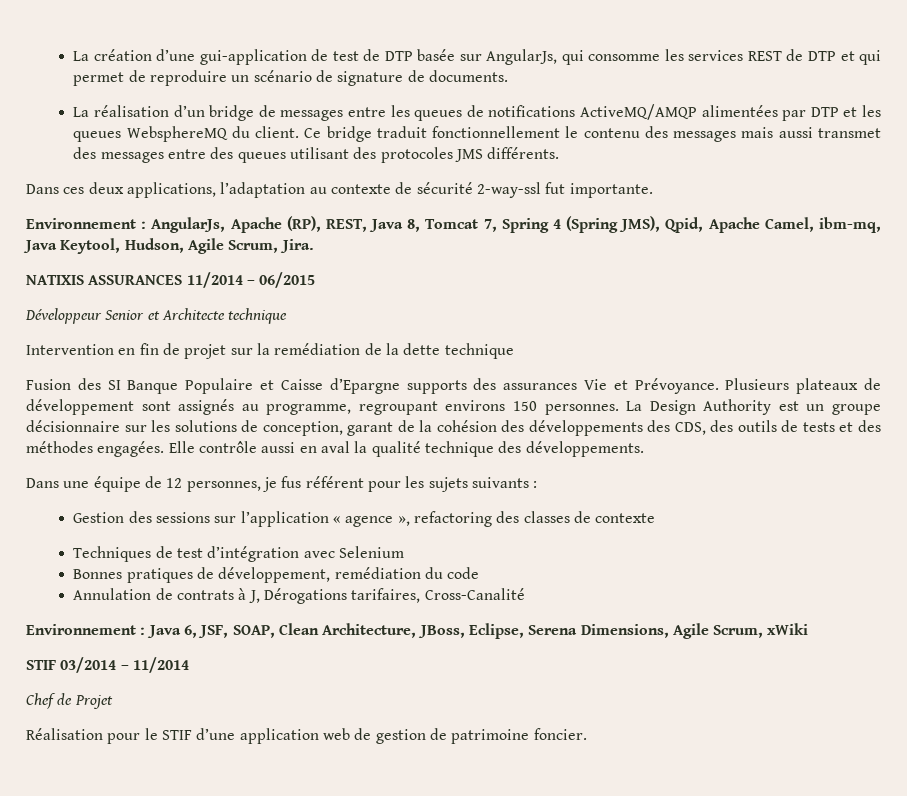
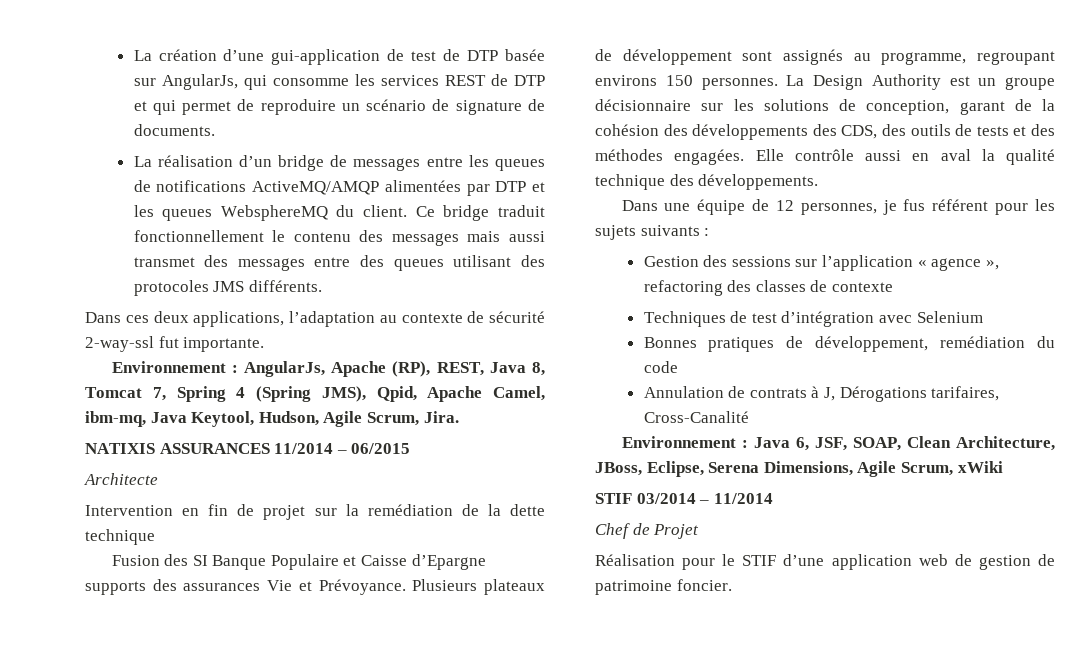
[25,308,160,324] Développeur Senior et -> (411, 448) none
[228,308,288,324] technique -> (158, 479) none

